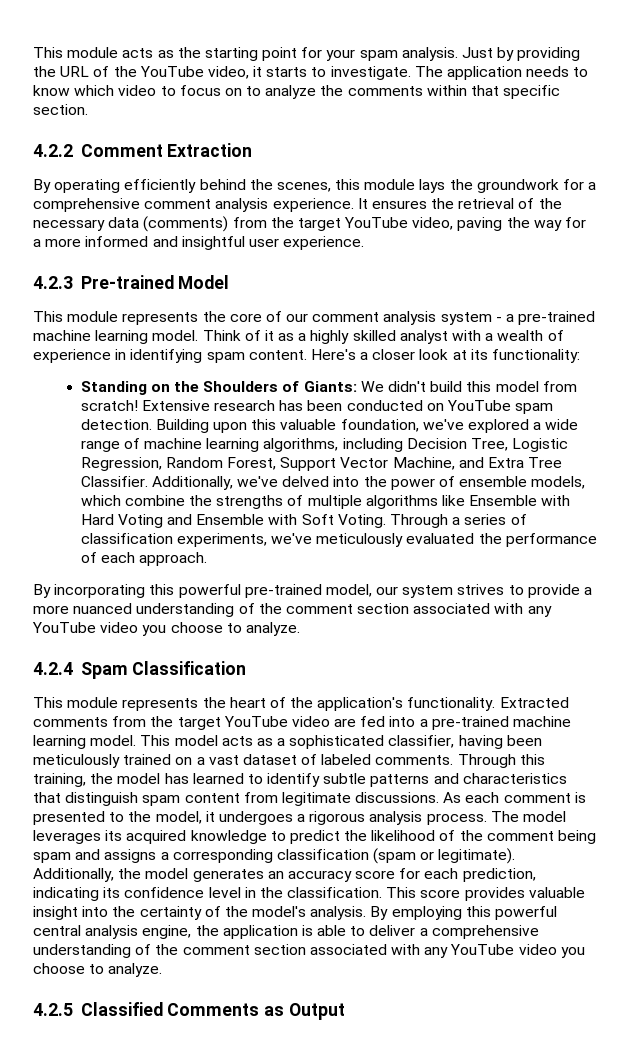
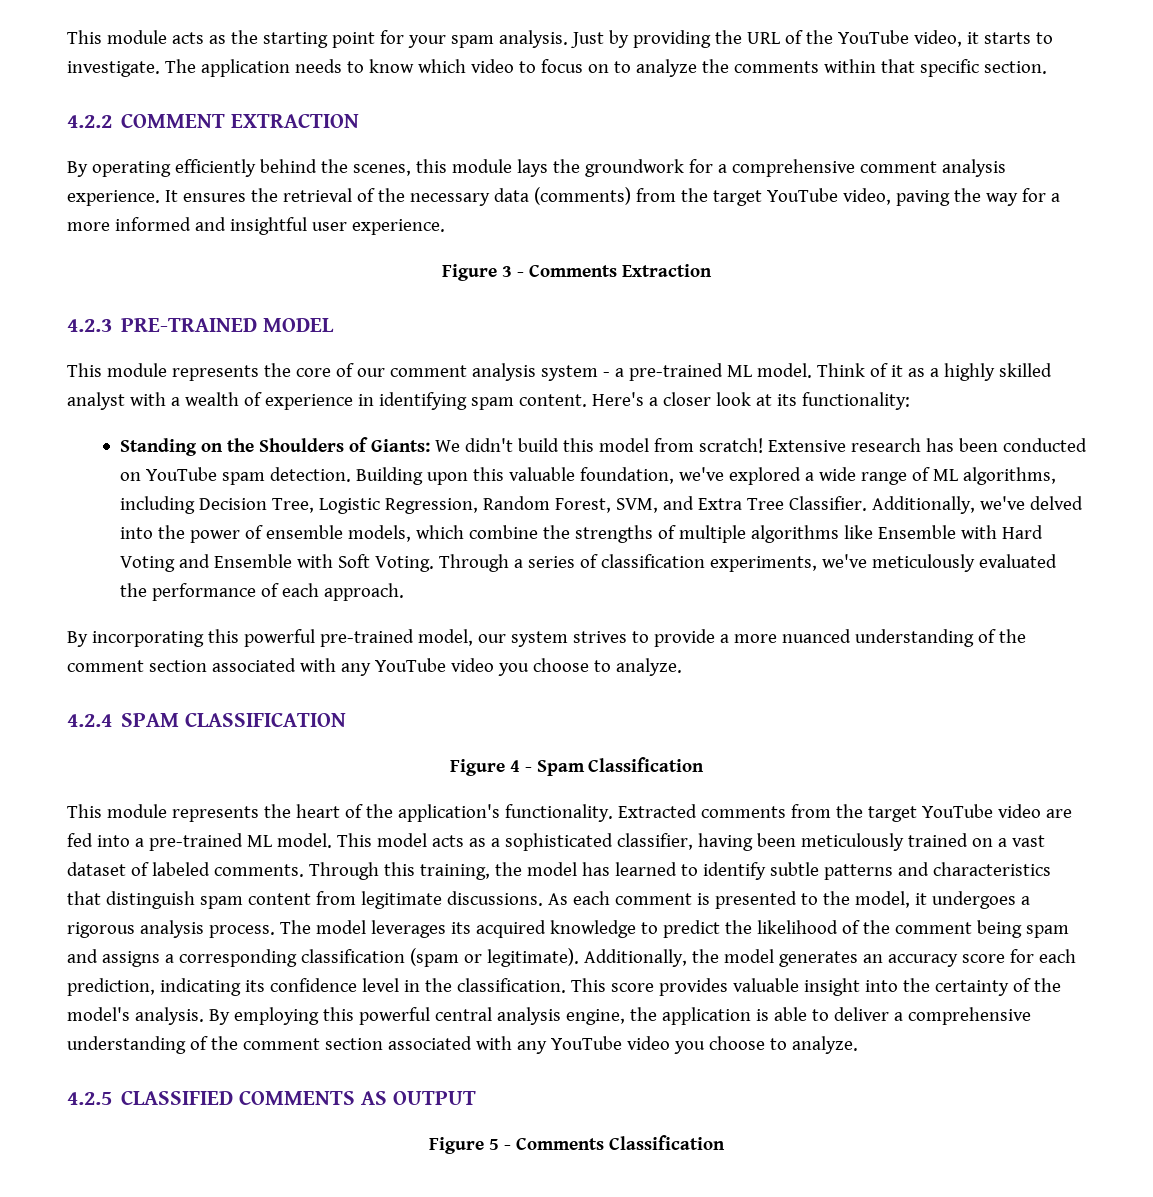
[80,143,253,157] Comment Extraction -> [121,113,360,128] COMMENT EXTRACTION
(365, 243) none -> [442,264,712,281] // Figure 3 - Comments Extraction
[80,275,230,289] Pre-trained Model -> [121,318,335,332] PRE-TRAINED MODEL
[33,330,149,344] machine learning -> [726,365,752,377] ML
[144,438,260,452] machine learning -> [932,469,958,481] ML
[280,457,455,471] Support Vector Machine, -> [615,498,658,513] SVM,
(73, 668) none -> [121,712,347,727] [449,759,532,776] SPAM CLASSIFICATION // Figure 4 -
[513,716,572,727] [33,735,86,749] machine learning -> [246,835,272,847] ML
[80,1002,345,1020] Classified Comments as Output -> [121,1090,477,1105] [429,1135,725,1154] CLASSIFIED COMMENTS AS OUTPUT // Figure 5 - Comments Classification

